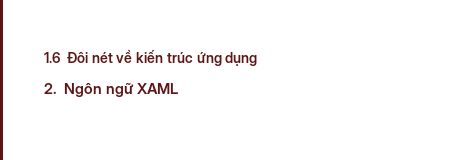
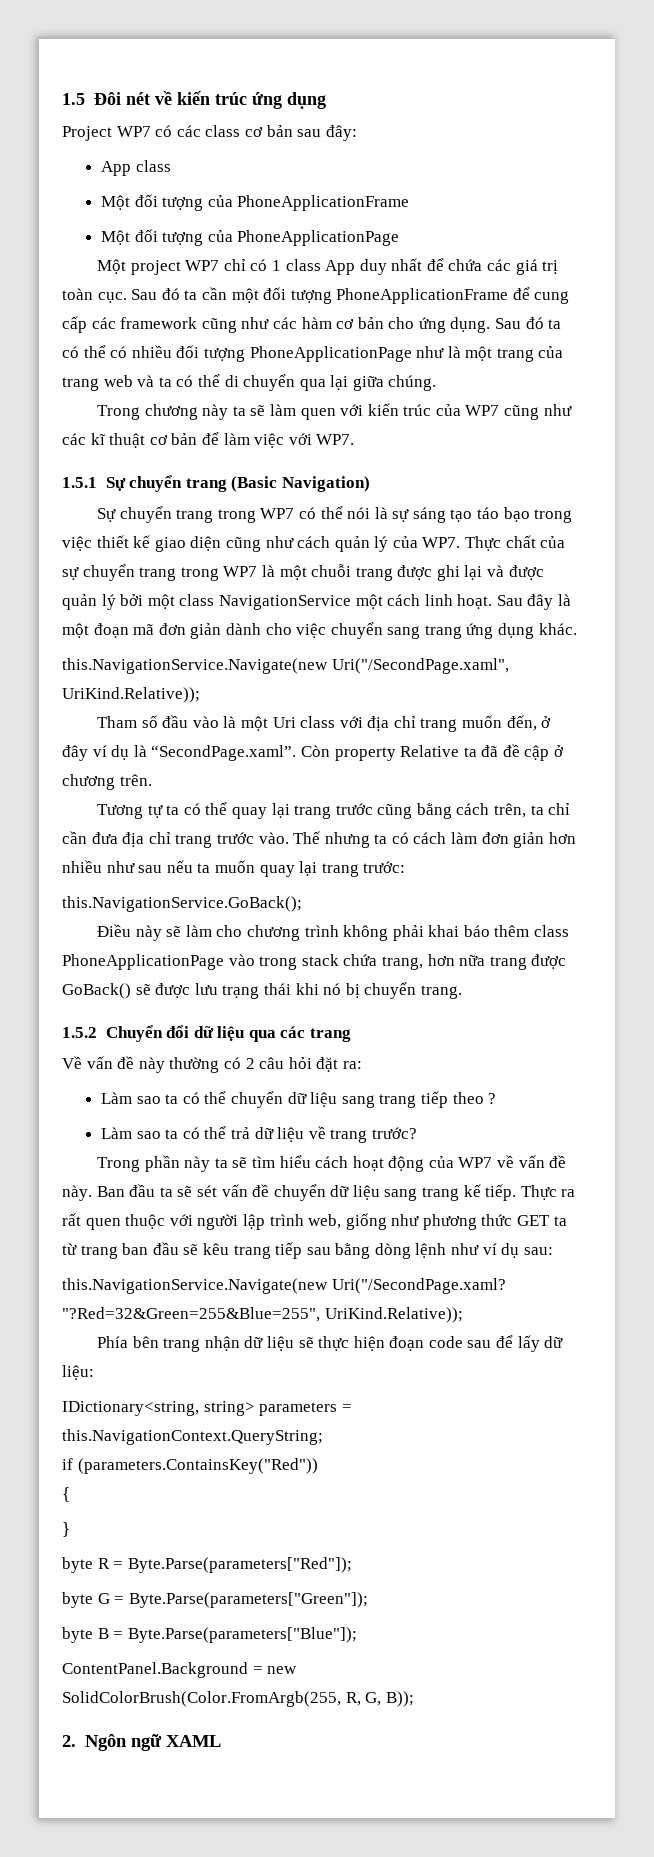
[44,52,60,63] 1.6 -> [62,93,85,105] 1.5
(258, 59) none -> [62,125,357,141] [101,160,171,176] [101,194,410,211] [101,229,400,246] [96,258,559,275] [62,287,570,304] [62,316,562,333] [62,345,564,362] [62,374,437,391] [96,403,572,420] [62,432,355,448] [62,475,370,492] [96,506,573,523] [62,535,566,552] [62,564,544,581] [62,594,572,610] [62,622,577,639] [62,658,509,674] [62,687,200,703] [96,715,552,732] [62,744,565,761] [62,774,152,790] [96,802,571,819] [62,831,576,848] [62,860,406,877] [62,896,302,912] [96,924,570,941] [62,954,567,970] [62,982,462,999] [62,1025,352,1042] [62,1056,362,1073] [101,1091,497,1108] [101,1126,417,1143] [96,1155,567,1172] [62,1184,576,1201] [62,1213,567,1230] [62,1242,553,1259] [62,1278,506,1294] [62,1307,463,1323] [96,1335,564,1352] [62,1365,94,1380] [62,1401,352,1416] [62,1429,323,1445] [62,1458,318,1474] [62,1487,70,1502] [62,1522,70,1537] [62,1557,352,1573] [62,1592,368,1608] [62,1627,357,1643] [62,1662,298,1678] [62,1691,414,1707] // Project WP7 có các class cơ bản sau đây: // App class // Một đối tượng của PhoneApplicationFrame // Một đối tượng của PhoneApplicationPage // Một project WP7 chỉ có 1 class App duy nhất để chứa các giá trị toàn cục. Sau đó ta cần một đối tượng PhoneApplicationFrame để cung cấp các framework cũng như các hàm cơ bản cho ứng dụng. Sau đó ta có thể có nhiều đối tượng PhoneApplicationPage như là một trang của trang web và ta có thể di chuyển qua lại giữa chúng. // Trong chương này ta sẽ làm quen với kiến trúc của WP7 cũng như các kĩ thuật cơ bản để làm việc với WP7. // 1.5.1 Sự chuyển trang (Basic Navigation) // Sự chuyển trang trong WP7 có thể nói là sự sáng tạo táo bạo trong việc thiết kế giao diện cũng như cách quản lý của WP7. Thực chất của sự chuyển trang trong WP7 là một chuỗi trang được ghi lại và được quản lý bởi một class NavigationService một cách linh hoạt. Sau đây là một đoạn mã đơn giản dành cho việc chuyển sang trang ứng dụng khác. // this.NavigationService.Navigate(new Uri("/SecondPage.xaml", UriKind.Relative)); // Tham số đầu vào là một Uri class với địa chỉ trang muốn đến, ở đây ví dụ là “SecondPage.xaml”. Còn property Relative ta đã đề cập ở chương trên. // Tương tự ta có thể quay lại trang trước cũng bằng cách trên, ta chỉ cần đưa địa chỉ trang trước vào. Thế nhưng ta có cách làm đơn giản hơn nhiều như sau nếu ta muốn quay lại trang trước: // this.NavigationService.GoBack(); // Điều này sẽ làm cho chương trình không phải khai báo thêm class PhoneApplicationPage vào trong stack chứa trang, hơn nữa trang được GoBack() sẽ được lưu trạng thái khi nó bị chuyển trang. // 1.5.2 Chuyển đổi dữ liệu qua các trang // Về vấn đề này thường có 2 câu hỏi đặt ra: // Làm sao ta có thể chuyển dữ liệu sang trang tiếp theo ? // Làm sao ta có thể trả dữ liệu về trang trước? // Trong phần này ta sẽ tìm hiểu cách hoạt động của WP7 về vấn đề này. Ban đầu ta sẽ sét vấn đề chuyển dữ liệu sang trang kế tiếp. Thực ra rất quen thuộc với người lập trình web, giống như phương thức GET ta từ trang ban đầu sẽ kêu trang tiếp sau bằng dòng lệnh như ví dụ sau: // this.NavigationService.Navigate(new Uri("/SecondPage.xaml? "?Red=32&Green=255&Blue=255", UriKind.Relative)); // Phía bên trang nhận dữ liệu sẽ thực hiện đoạn code sau để lấy dữ liệu: // IDictionary<string, string> parameters = this.NavigationContext.QueryString; // if (parameters.ContainsKey("Red")) // { // } // byte R = Byte.Parse(parameters["Red"]); // byte G = Byte.Parse(parameters["Green"]); // byte B = Byte.Parse(parameters["Blue"]); // ContentPanel.Background = new SolidColorBrush(Color.FromArgb(255, R, G, B));

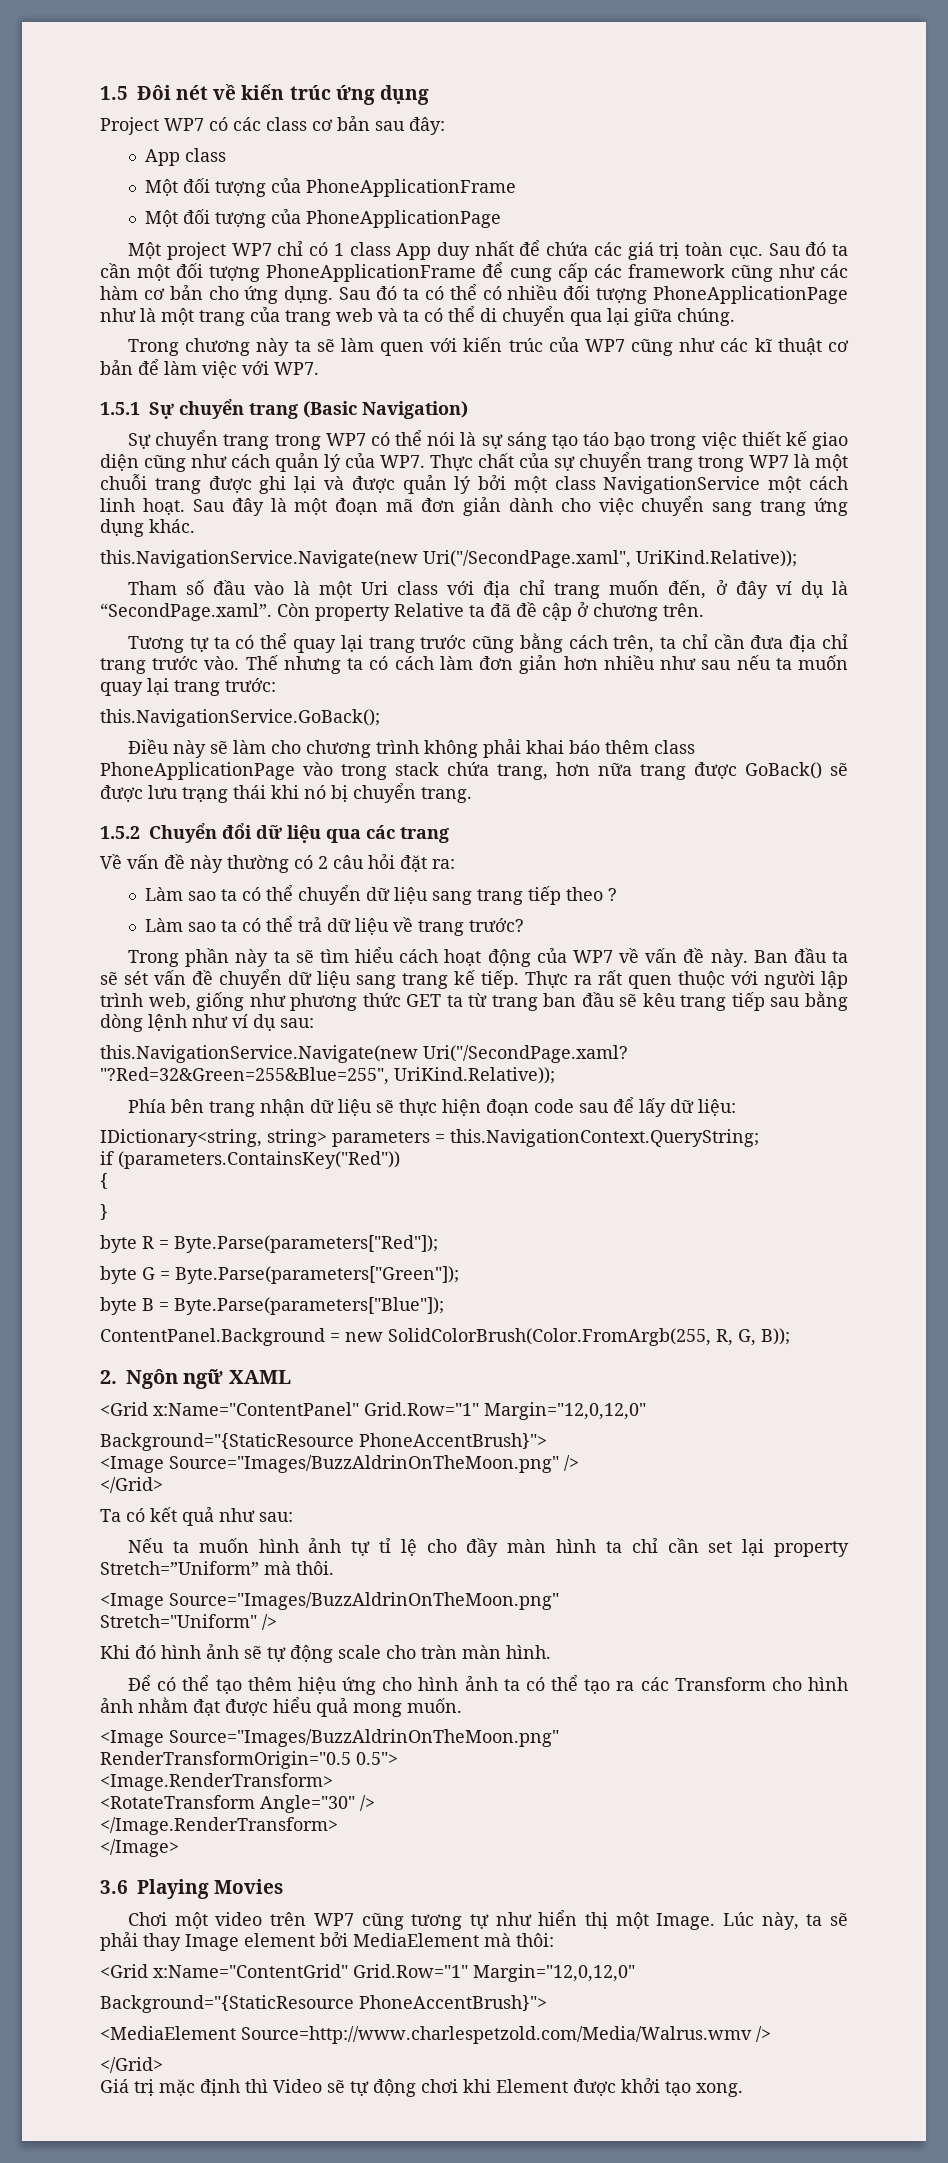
(221, 1741) none -> [100,1402,646,1420] [100,1433,547,1451] [100,1455,579,1473] [100,1477,163,1493] [100,1507,293,1526] [128,1538,849,1557] [100,1561,334,1575] [100,1592,559,1610] [100,1614,277,1630] [100,1644,551,1663] [128,1675,848,1695] [100,1697,462,1717] [100,1729,559,1747] [100,1751,398,1769] [100,1773,333,1791] [100,1795,375,1813] [100,1817,338,1835] [100,1839,179,1857] [100,1879,284,1899] [128,1910,848,1930] [100,1932,554,1951] [100,1964,635,1982] [100,1995,547,2013] [100,2026,771,2044] [100,2057,163,2073] [100,2078,743,2097] // <Grid x:Name="ContentPanel" Grid.Row="1" Margin="12,0,12,0" // Background="{StaticResource PhoneAccentBrush}"> // <Image Source="Images/BuzzAldrinOnTheMoon.png" /> // </Grid> // Ta có kết quả như sau: // Nếu ta muốn hình ảnh tự tỉ lệ cho đầy màn hình ta chỉ cần set lại property Stretch=”Uniform” mà thôi. // <Image Source="Images/BuzzAldrinOnTheMoon.png" // Stretch="Uniform" /> // Khi đó hình ảnh sẽ tự động scale cho tràn màn hình. // Để có thể tạo thêm hiệu ứng cho hình ảnh ta có thể tạo ra các Transform cho hình ảnh nhằm đạt được hiểu quả mong muốn. // <Image Source="Images/BuzzAldrinOnTheMoon.png" // RenderTransformOrigin="0.5 0.5"> // <Image.RenderTransform> // <RotateTransform Angle="30" /> // </Image.RenderTransform> // </Image> // 3.6 Playing Movies // Chơi một video trên WP7 cũng tương tự như hiển thị một Image. Lúc này, ta sẽ phải thay Image element bởi MediaElement mà thôi: // <Grid x:Name="ContentGrid" Grid.Row="1" Margin="12,0,12,0" // Background="{StaticResource PhoneAccentBrush}"> // <MediaElement Source=http://www.charlespetzold.com/Media/Walrus.wmv /> // </Grid> // Giá trị mặc định thì Video sẽ tự động chơi khi Element được khởi tạo xong.

